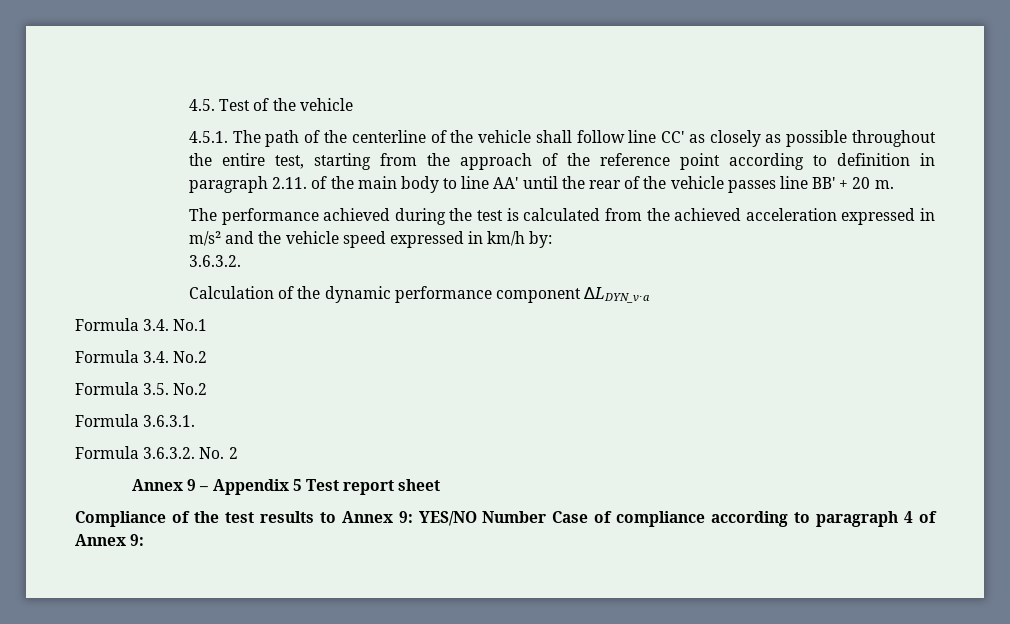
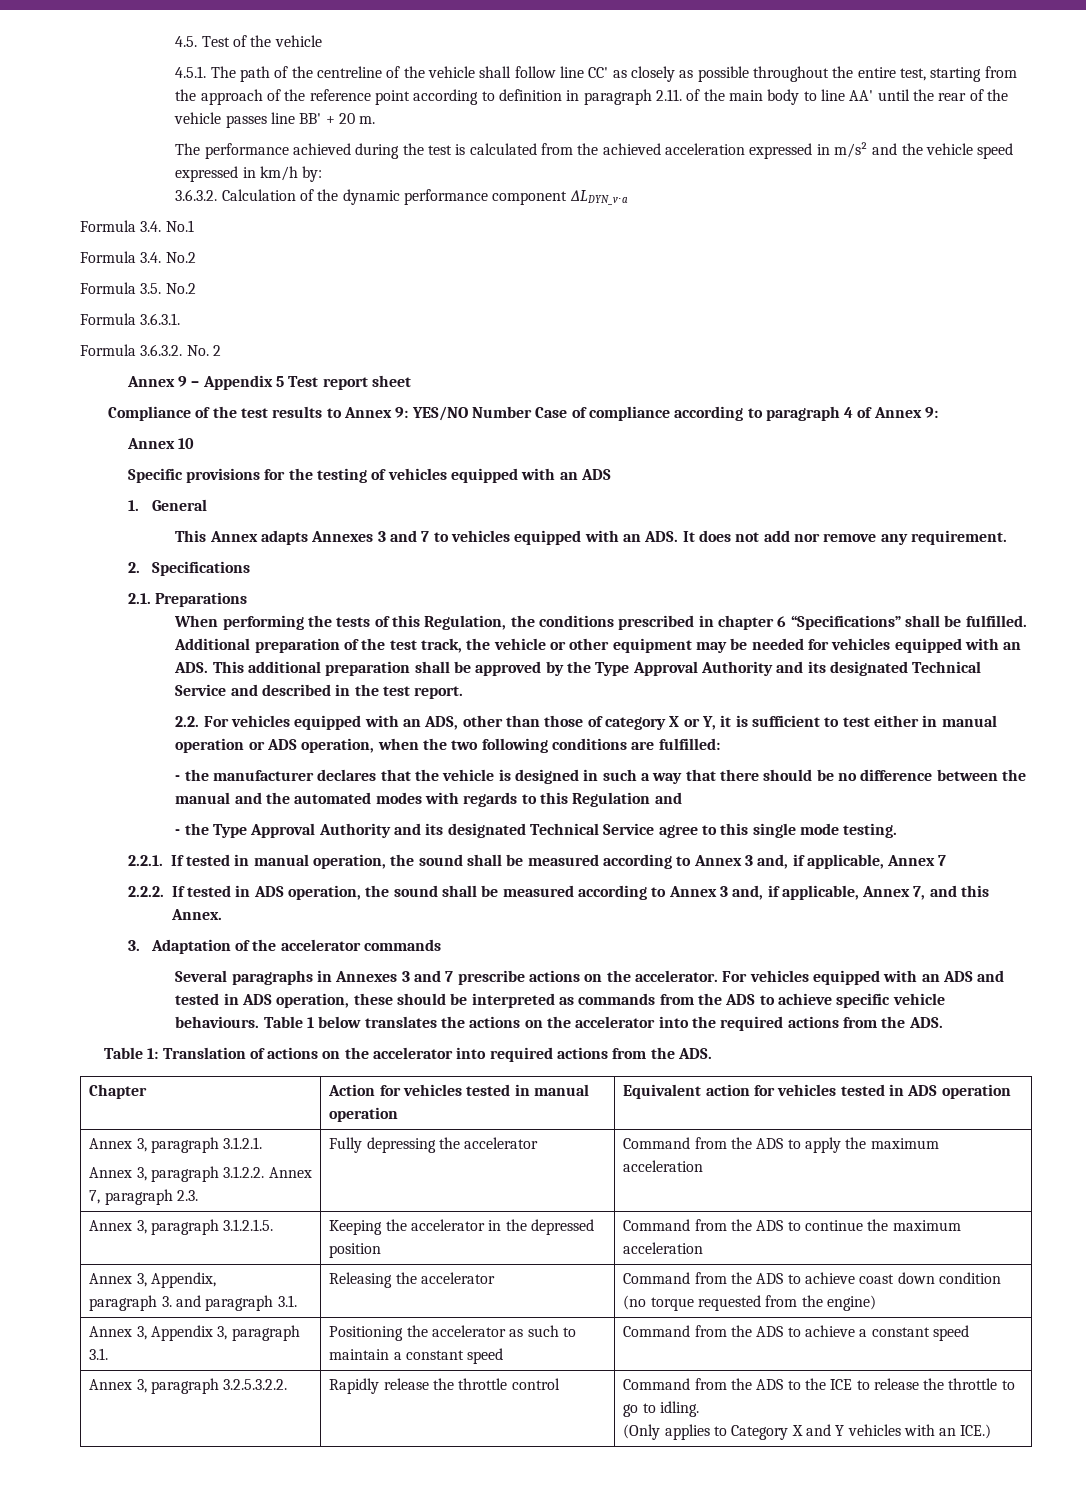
[351,130,426,143] centerline -> [317,66,383,78] centreline
(241, 261) // -> (218, 195) none
(145, 540) none -> [126,438,195,449] [127,468,611,483] [127,499,207,511] [175,530,1007,545] [127,561,250,576] [127,592,248,607] [174,615,1027,630] [174,638,1022,653] [174,661,982,676] [175,684,464,699] [175,715,997,730] [175,738,720,753] [175,769,1026,784] [175,792,682,807] [175,823,898,838] [127,854,947,869] [127,885,990,900] [170,909,222,920] [127,939,441,954] [175,970,1005,985] [175,993,945,1008] [175,1016,943,1031] [103,1047,713,1062] [89,1084,148,1099] [328,1084,589,1096] [329,1107,399,1122] [623,1084,1011,1099] [89,1137,263,1153] [89,1166,312,1182] [89,1189,198,1205] [329,1137,539,1153] [623,1137,939,1153] [623,1160,704,1172] [89,1219,274,1235] [329,1219,594,1235] [329,1243,382,1258] [623,1219,961,1231] [623,1242,704,1254] [89,1272,216,1288] [89,1295,297,1311] [329,1272,495,1288] [623,1272,1001,1284] [623,1295,876,1311] [89,1325,300,1341] [89,1348,109,1360] [329,1325,576,1341] [329,1348,504,1364] [623,1325,969,1341] [89,1378,288,1394] [329,1378,560,1394] [623,1378,1015,1390] [623,1401,699,1417] [623,1424,992,1440] // Annex 10 // Specific provisions for the testing of vehicles equipped with an ADS // 1. General // This Annex adapts Annexes 3 and 7 to vehicles equipped with an ADS. It does not add nor remove any requirement. // 2. Specifications // 2.1. Preparations // When performing the tests of this Regulation, the conditions prescribed in chapter 6 “Specifications” shall be fulfilled. Additional preparation of the test track, the vehicle or other equipment may be needed for vehicles equipped with an ADS. This additional preparation shall be approved by the Type Approval Authority and its designated Technical Service and described in the test report. // 2.2. For vehicles equipped with an ADS, other than those of category X or Y, it is sufficient to test either in manual operation or ADS operation, when the two following conditions are fulfilled: // - the manufacturer declares that the vehicle is designed in such a way that there should be no difference between the manual and the automated modes with regards to this Regulation and // - the Type Approval Authority and its designated Technical Service agree to this single mode testing. // 2.2.1. If tested in manual operation, the sound shall be measured according to Annex 3 and, if applicable, Annex 7 // 2.2.2. If tested in ADS operation, the sound shall be measured according to Annex 3 and, if applicable, Annex 7, and this Annex. // 3. Adaptation of the accelerator commands // Several paragraphs in Annexes 3 and 7 prescribe actions on the accelerator. For vehicles equipped with an ADS and tested in ADS operation, these should be interpreted as commands from the ADS to achieve specific vehicle behaviours. Table 1 below translates the actions on the accelerator into the required actions from the ADS. // Table 1: Translation of actions on the accelerator into required actions from the ADS. // Chapter | Action for vehicles tested in manual operation | Equivalent action for vehicles tested in ADS operation // Annex 3, paragraph 3.1.2.1. // Annex 3, paragraph 3.1.2.2. Annex 7, paragraph 2.3. | Fully depressing the accelerator | Command from the ADS to apply the maximum acceleration // Annex 3, paragraph 3.1.2.1.5. | Keeping the accelerator in the depressed position | Command from the ADS to continue the maximum acceleration // Annex 3, Appendix, // paragraph 3. and paragraph 3.1. | Releasing the accelerator | Command from the ADS to achieve coast down condition (no torque requested from the engine) // Annex 3, Appendix 3, paragraph 3.1. | Positioning the accelerator as such to maintain a constant speed | Command from the ADS to achieve a constant speed // Annex 3, paragraph 3.2.5.3.2.2. | Rapidly release the throttle control | Command from the ADS to the ICE to release the throttle to go to idling. // (Only applies to Category X and Y vehicles with an ICE.)

